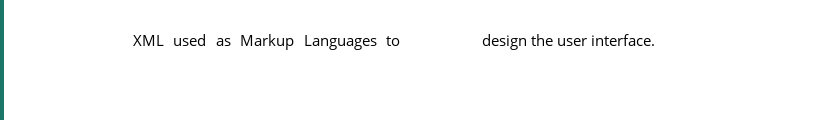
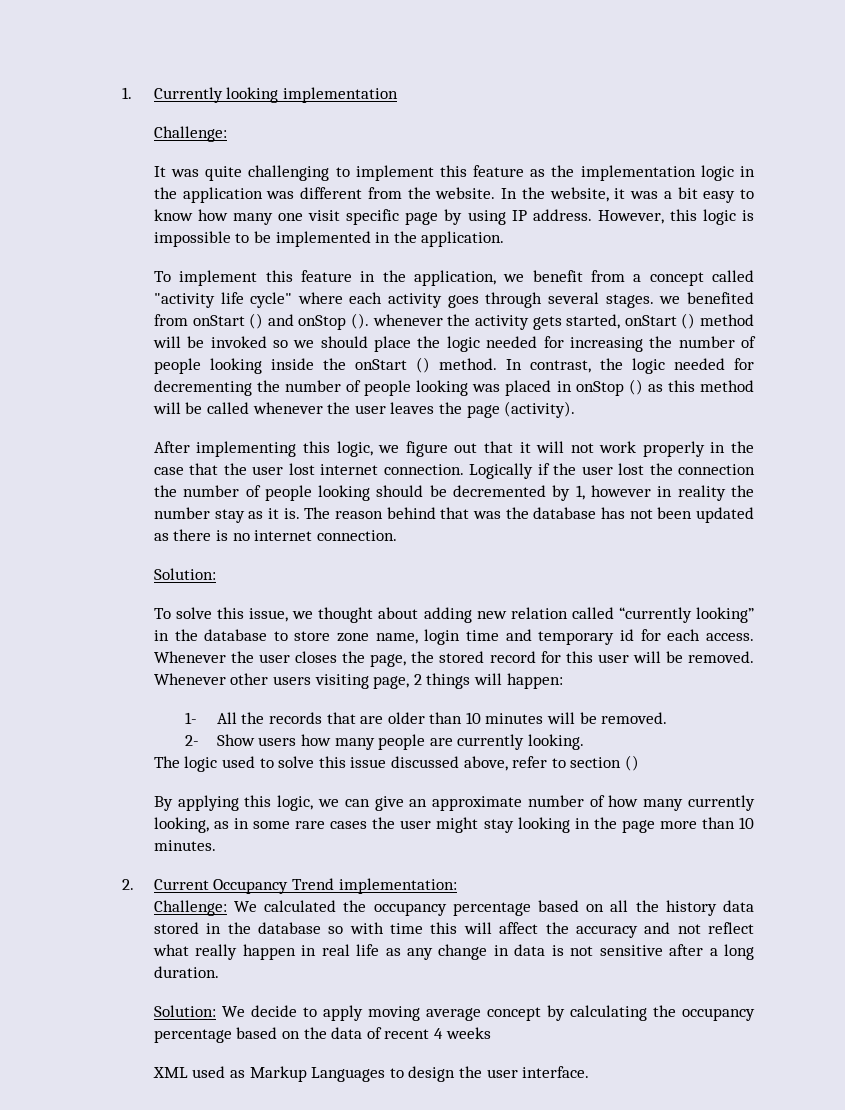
(132, 40) none -> [122,87,399,103] [153,126,227,142] [153,165,755,181] [153,187,755,203] [153,209,754,225] [153,231,505,247] [153,270,755,286] [153,292,754,308] [153,313,754,330] [152,336,757,352] [153,357,754,374] [153,379,754,396] [152,401,576,418] [153,441,754,457] [153,463,755,479] [153,485,754,501] [153,507,754,523] [153,529,397,541] [153,568,216,580] [153,607,754,623] [153,629,754,645] [153,651,754,667] [153,673,563,689] [185,712,668,724] [185,734,584,750] [153,755,639,772] [153,795,755,811] [153,817,754,833] [153,840,216,851] [122,878,457,894] [153,900,754,916] [153,922,755,938] [152,944,754,960] [153,966,219,978] [153,1005,755,1021] [153,1027,491,1043] 1. Currently looking implementation // Challenge: // It was quite challenging to implement this feature as the implementation logic in the application was different from the website. In the website, it was a bit easy to know how many one visit specific page by using IP address. However, this logic is impossible to be implemented in the application. // To implement this feature in the application, we benefit from a concept called "activity life cycle" where each activity goes through several stages. we benefited from onStart () and onStop (). whenever the activity gets started, onStart () method will be invoked so we should place the logic needed for increasing the number of people looking inside the onStart () method. In contrast, the logic needed for decrementing the number of people looking was placed in onStop () as this method will be called whenever the user leaves the page (activity). // After implementing this logic, we figure out that it will not work properly in the case that the user lost internet connection. Logically if the user lost the connection the number of people looking should be decremented by 1, however in reality the number stay as it is. The reason behind that was the database has not been updated as there is no internet connection. // Solution: // To solve this issue, we thought about adding new relation called “currently looking” in the database to store zone name, login time and temporary id for each access. Whenever the user closes the page, the stored record for this user will be removed. Whenever other users visiting page, 2 things will happen: // 1- All the records that are older than 10 minutes will be removed. // 2- Show users how many people are currently looking. // The logic used to solve this issue discussed above, refer to section () // By applying this logic, we can give an approximate number of how many currently looking, as in some rare cases the user might stay looking in the page more than 10 minutes. // 2. Current Occupancy Trend implementation: // Challenge: We calculated the occupancy percentage based on all the history data stored in the database so with time this will affect the accuracy and not reflect what really happen in real life as any change in data is not sensitive after a long duration. // Solution: We decide to apply moving average concept by calculating the occupancy percentage based on the data of recent 4 weeks //

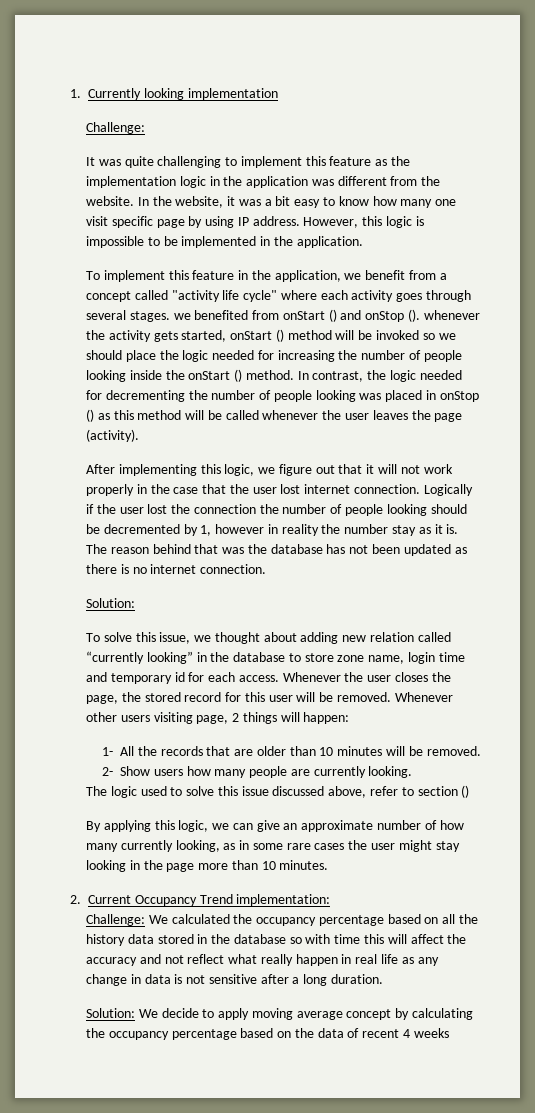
[152,1066,590,1082] // XML used as Markup Languages to design the user interface. -> (449, 1033) none

